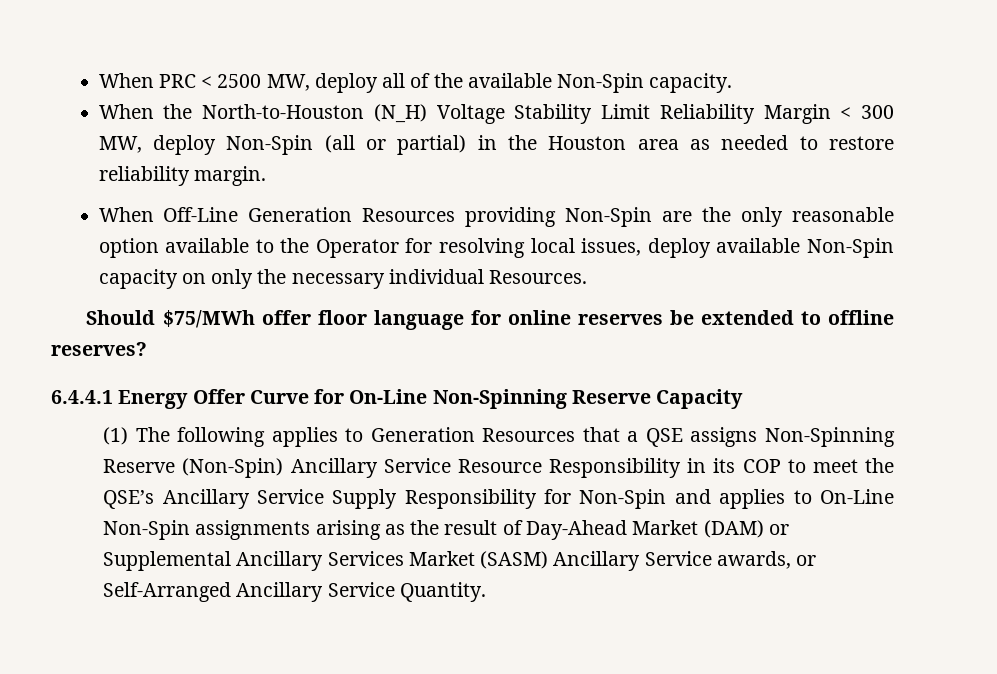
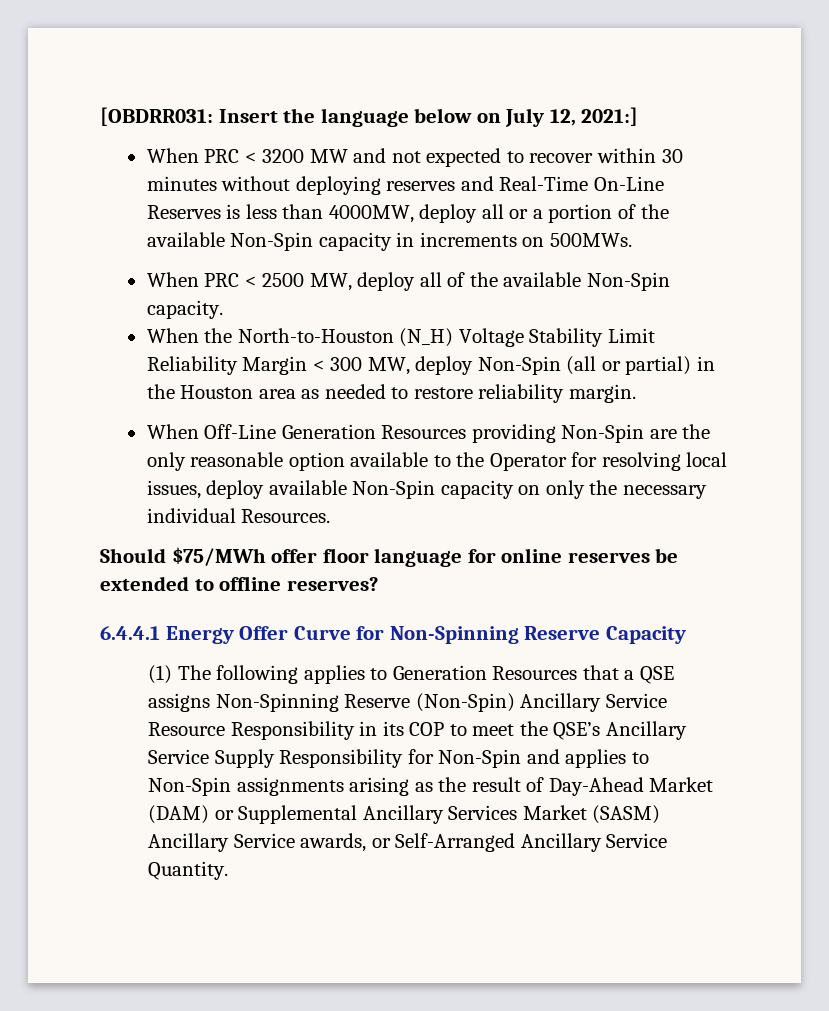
(98, 80) none -> [100,107,639,127] [146,148,683,167] [146,176,664,195] [146,204,669,223] [146,232,632,251] [OBDRR031: Insert the language below on July 12, 2021:] // When PRC < 3200 MW and not expected to recover within 30 minutes without deploying reserves and Real-Time On-Line Reserves is less than 4000MW, deploy all or a portion of the available Non-Spin capacity in increments on 500MWs. //
[349,389,428,404] On-Line -> (385, 633) none
[820,489,895,504] On-Line -> (649, 758) none

